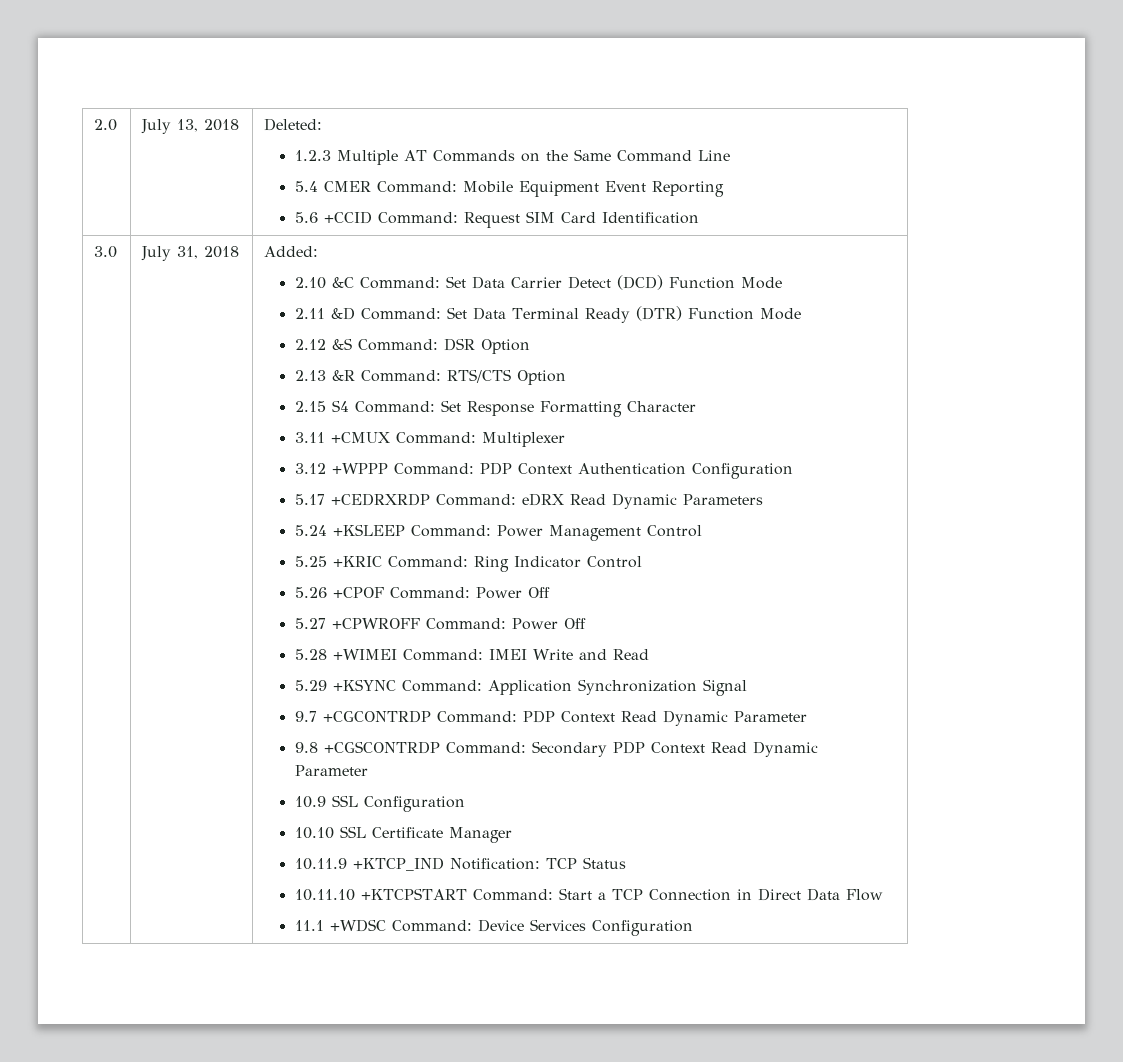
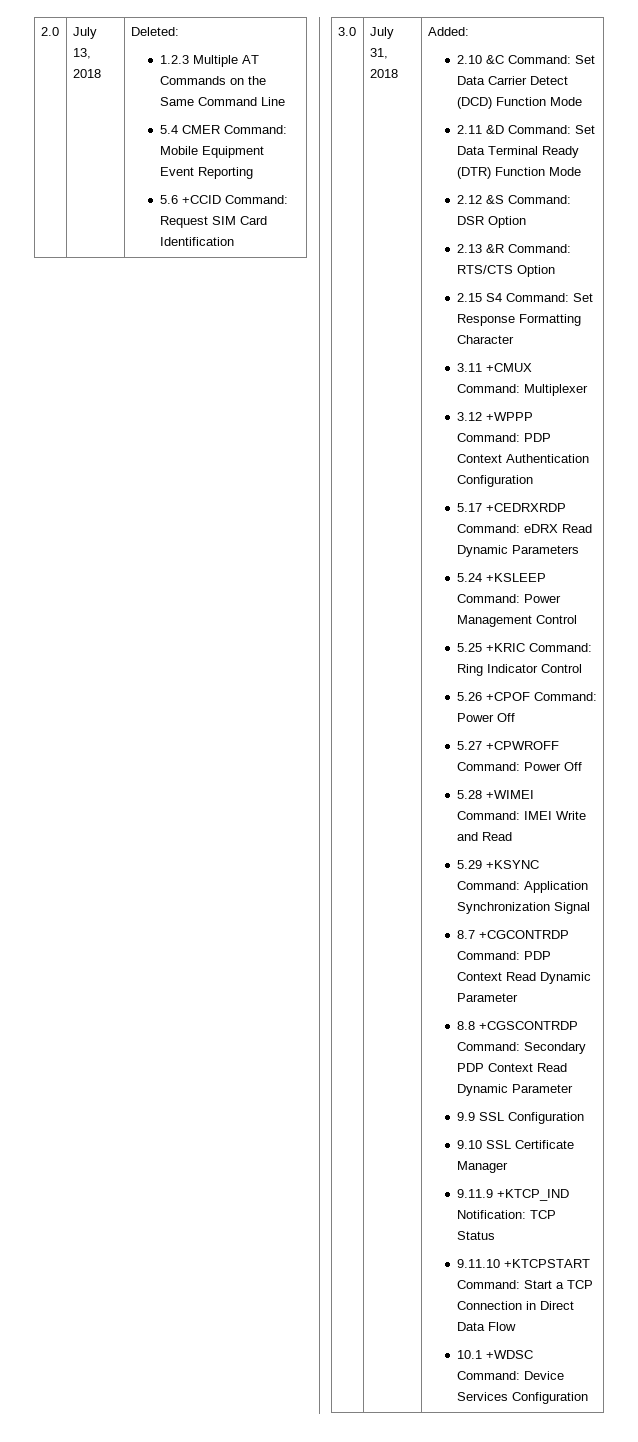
[294,711,317,722] 9.7 -> [457,930,476,939] 8.7
[294,742,318,753] 9.8 -> [457,1021,476,1030] 8.8
[294,796,326,808] 10.9 -> [457,1112,476,1121] 9.9
[294,827,334,839] 10.10 -> [457,1140,483,1149] 9.10
[294,858,347,870] 10.11.9 -> [457,1189,494,1198] 9.11.9
[294,889,355,901] 10.11.10 -> [457,1259,501,1268] 9.11.10
[294,920,324,931] 11.1 -> [457,1350,483,1359] 10.1

